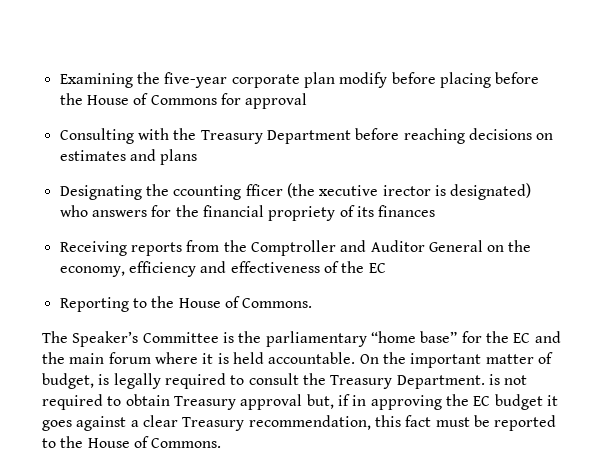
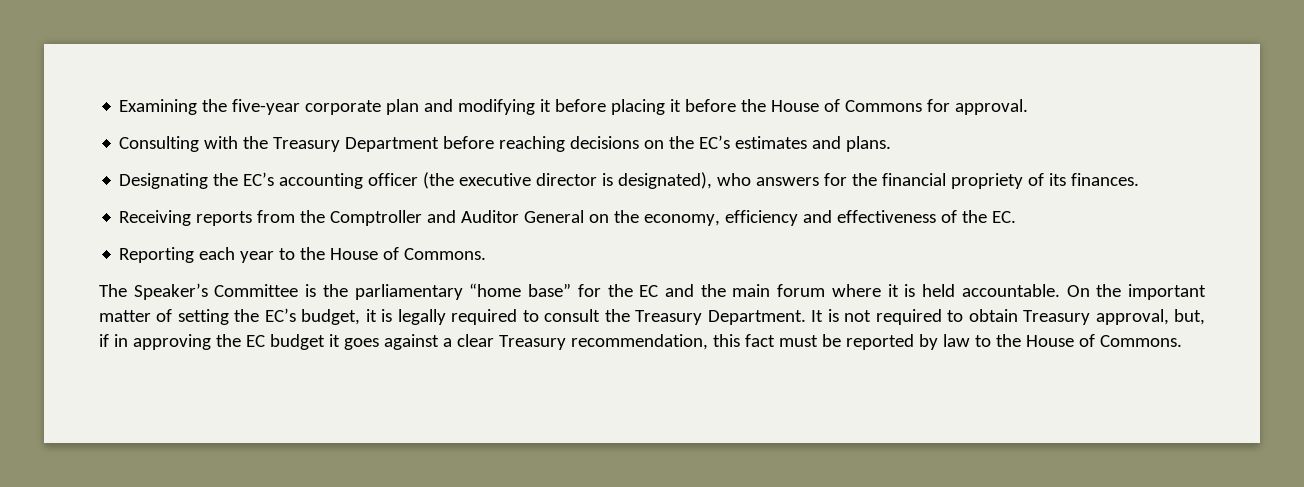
[339,72,388,88] modify -> [424,99,552,115] and modifying it
(491, 80) none -> [670,99,682,112] it
[245,93,308,109] approval -> [955,99,1029,115] approval.
(554, 136) none -> [669,135,731,149] the EC’s
[160,149,198,165] plans -> [846,136,892,152] plans.
[173,183,532,200] ccounting fficer (the xecutive irector is designated) -> [243,172,713,189] EC’s accounting officer (the executive director is designated),
[378,205,436,217] finances -> [1071,173,1140,186] finances.
[368,263,386,273] EC -> [992,211,1017,223] EC.
(129, 304) none -> [199,247,275,263] each year
[42,373,94,389] budget, -> [177,308,377,325] setting the EC’s budget, it
(485, 382) none -> [811,310,824,322] It
[240,394,303,410] approval -> [1095,309,1169,325] approval,
(557, 423) none -> [918,334,970,350] by law

